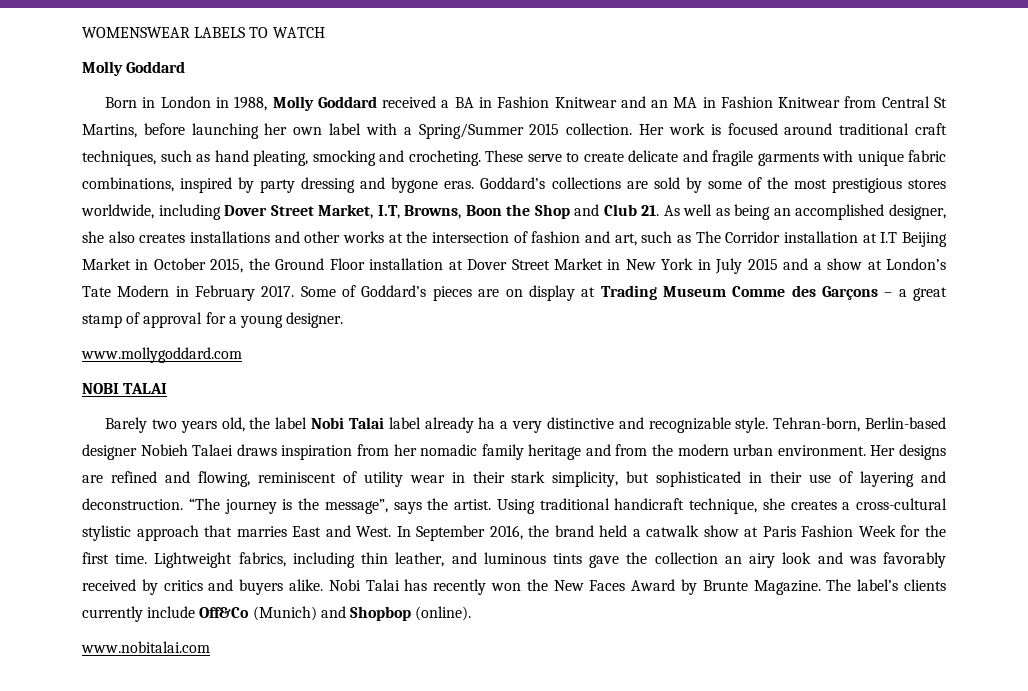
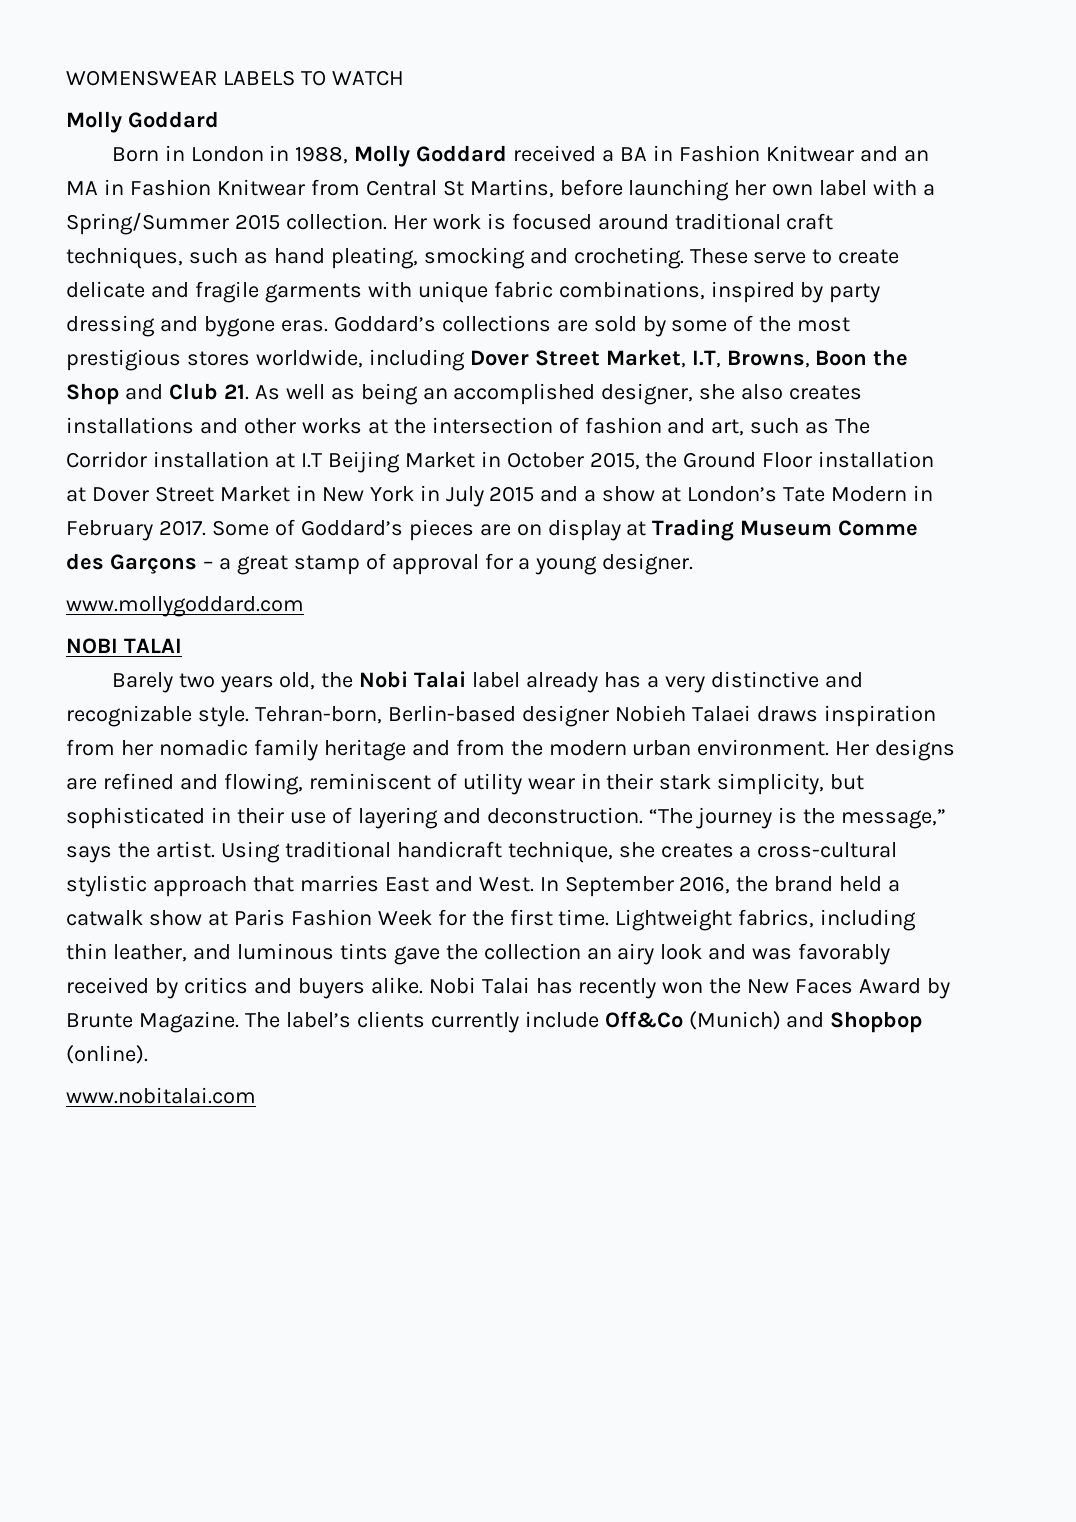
[275,417,308,429] label -> (354, 680) none
[478,417,496,429] ha -> [604,672,642,688] has
[324,499,388,514] message”, -> [841,809,947,829] message,”

